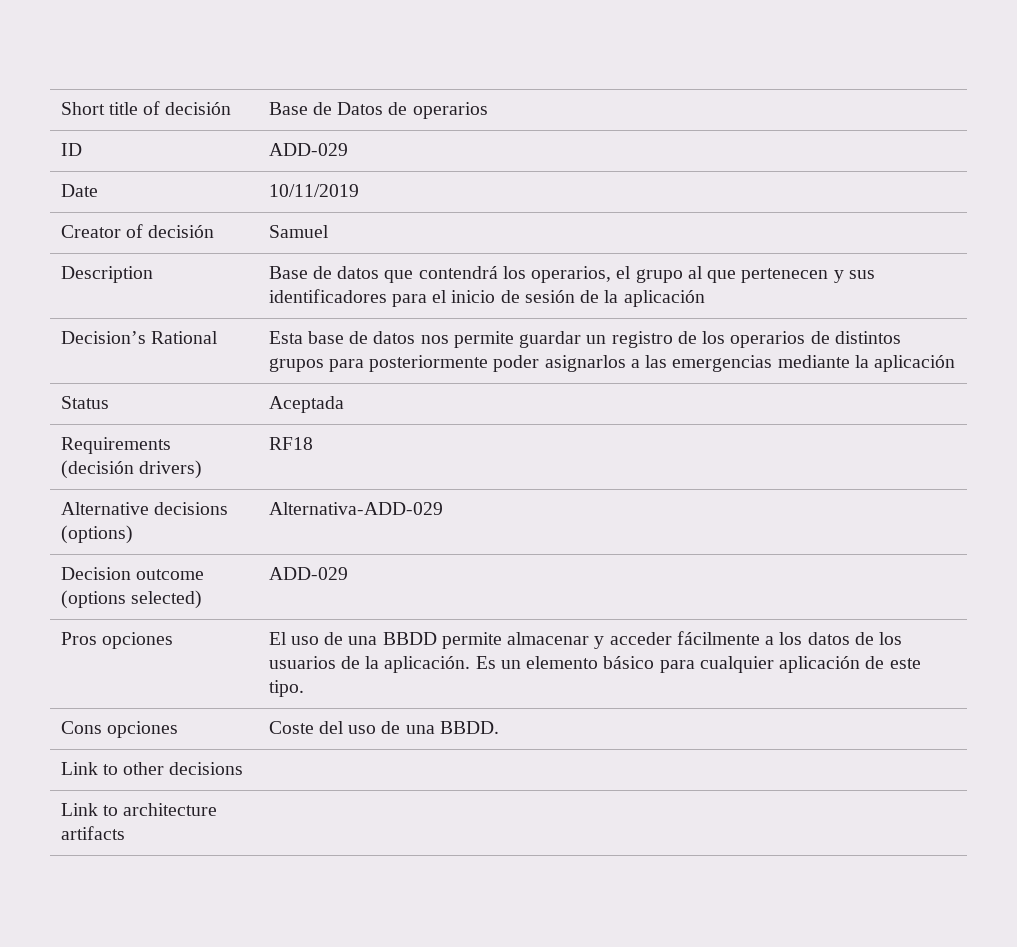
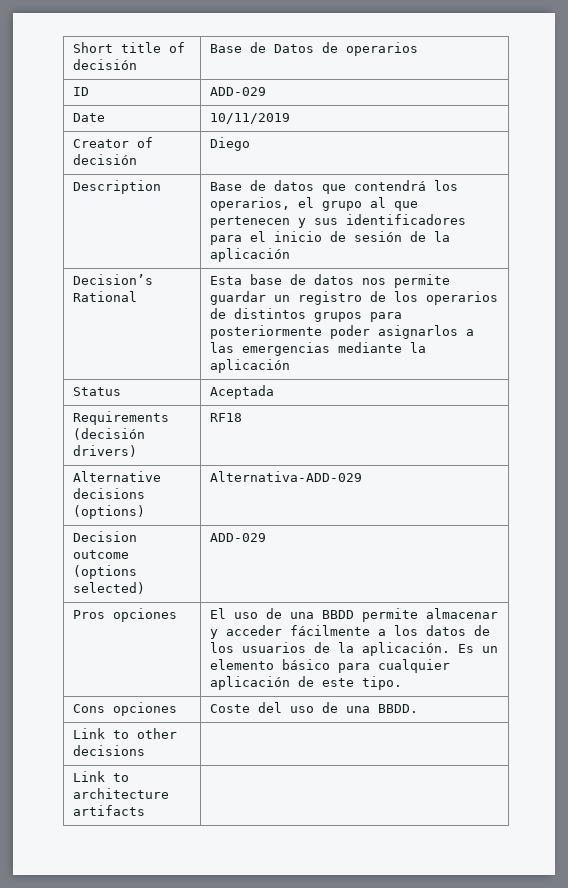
[268,225,329,238] Samuel -> [210,137,251,151] Diego

